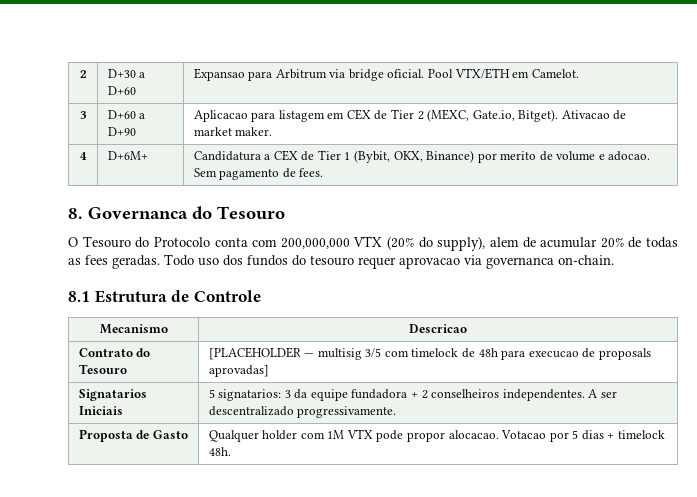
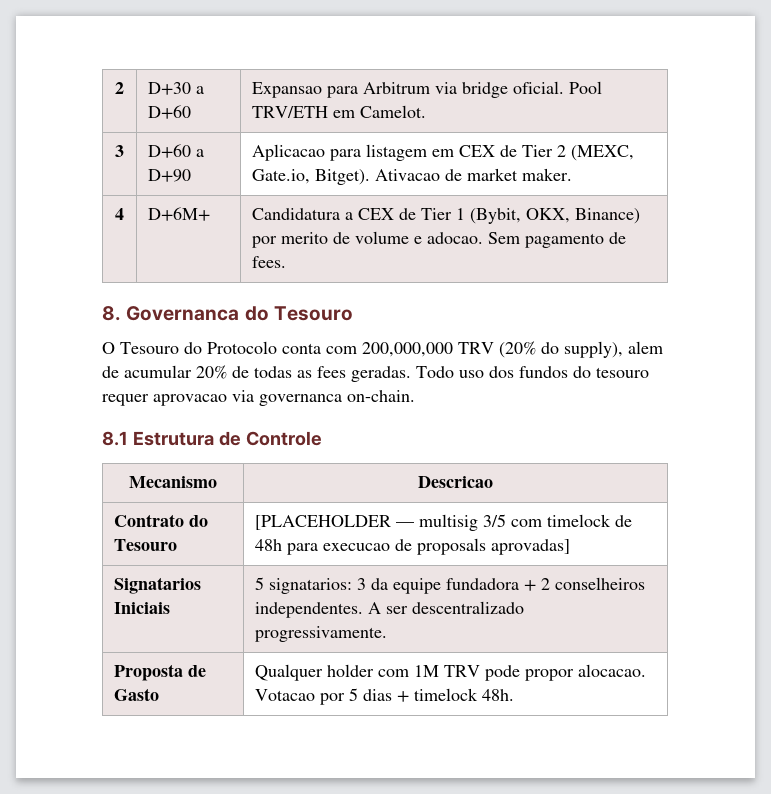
[454,68,510,79] VTX/ETH -> [252,106,329,118] TRV/ETH
[353,236,383,247] VTX -> [458,342,494,354] TRV
[346,429,373,439] VTX -> [444,665,481,677] TRV

